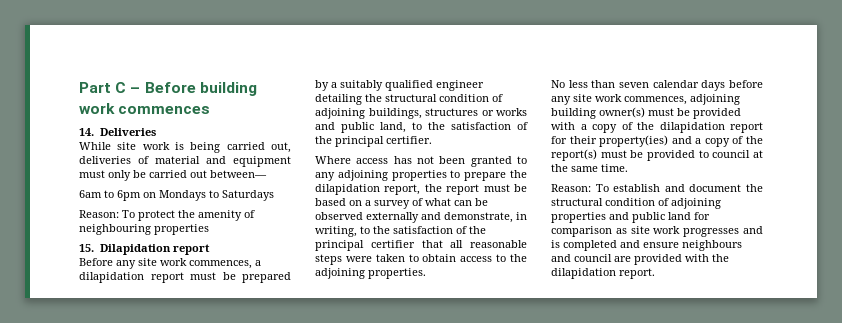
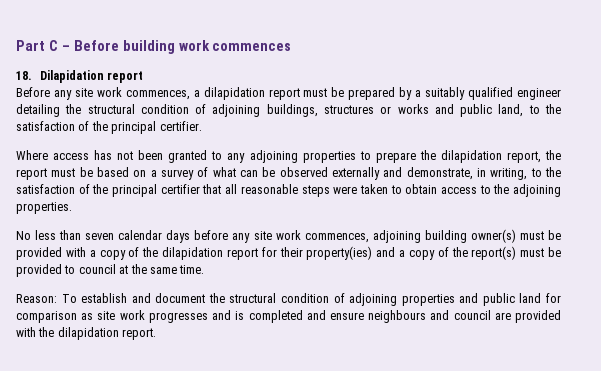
[79,128,156,136] [79,142,291,153] [79,156,291,167] [79,170,267,181] [79,190,274,201] [79,210,255,221] [79,224,209,235] [79,244,94,252] 14. Deliveries // While site work is being carried out, deliveries of material and equipment must only be carried out between— // 6am to 6pm on Mondays to Saturdays // Reason: To protect the amenity of neighbouring properties // 15. -> [16,71,32,80] 18.

